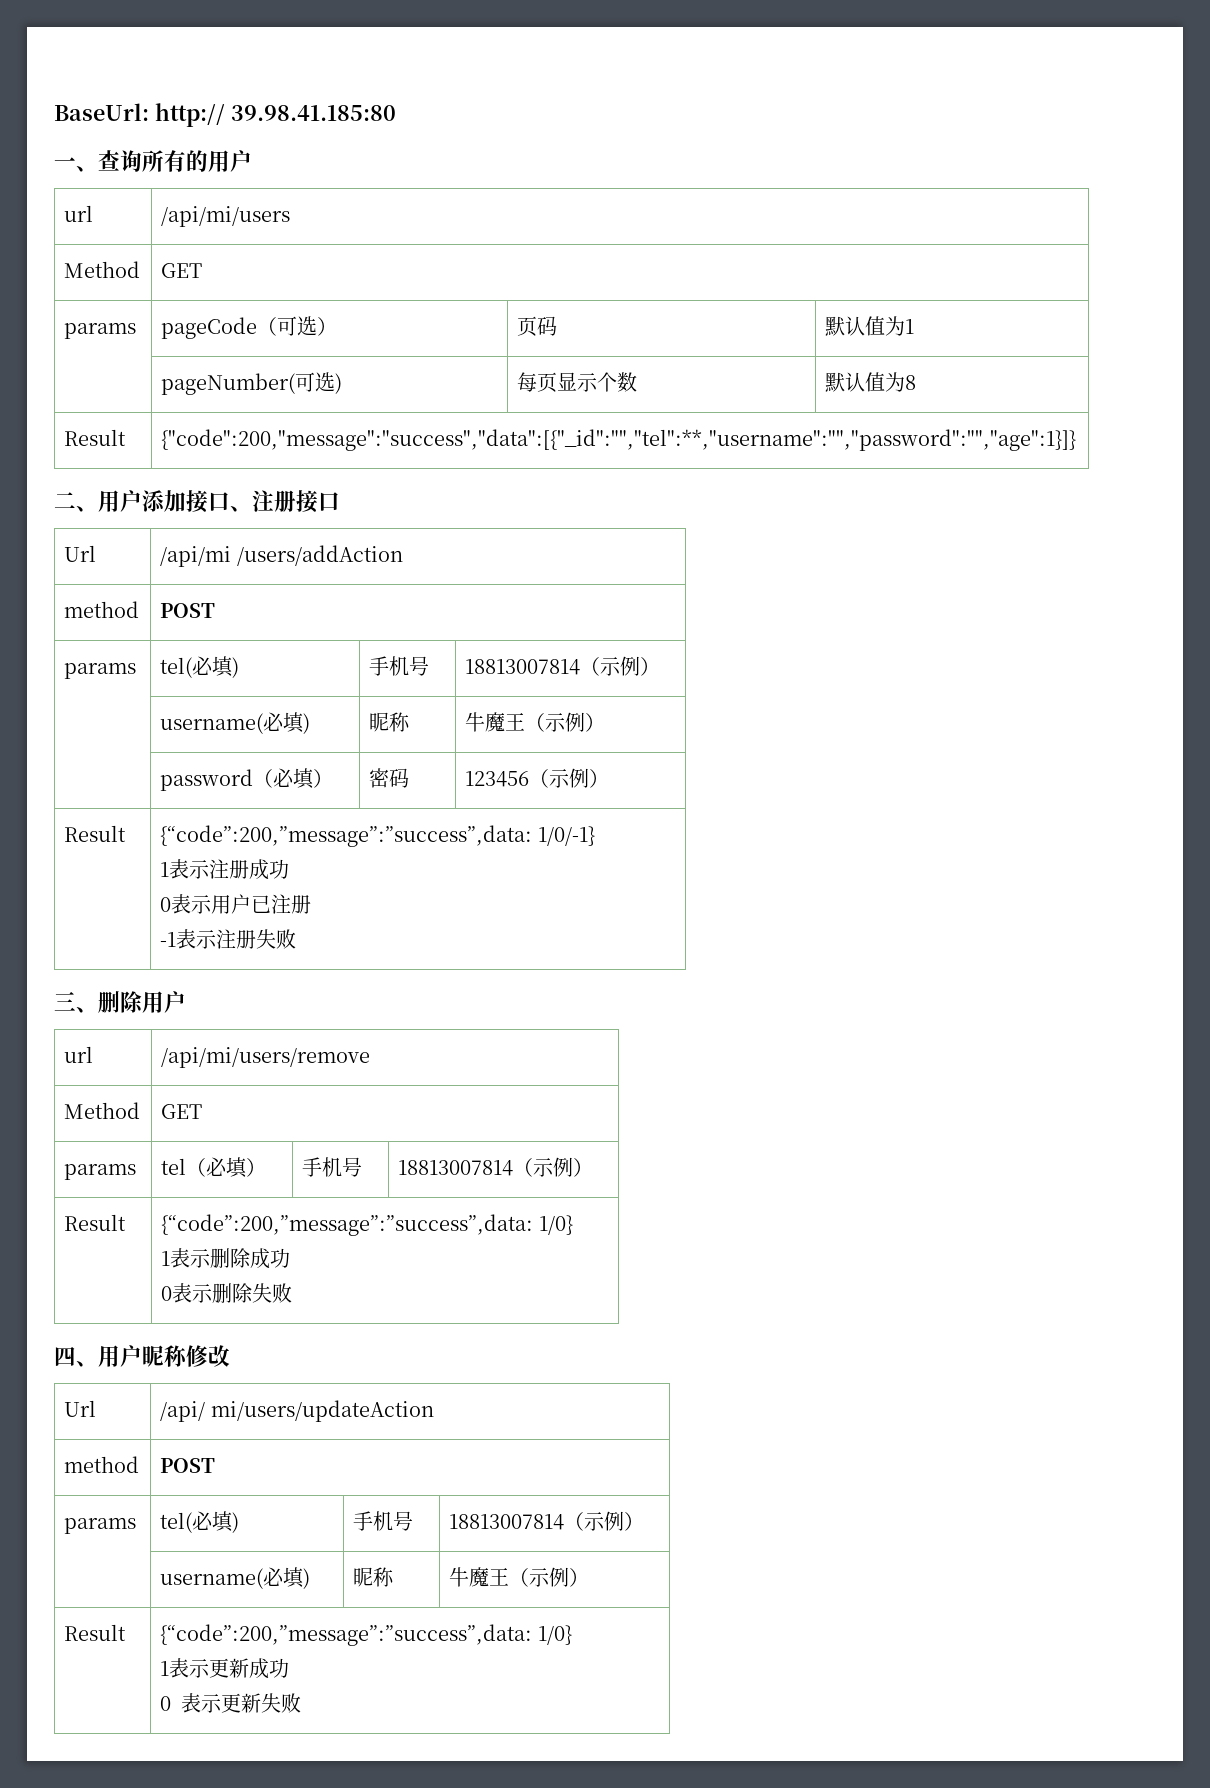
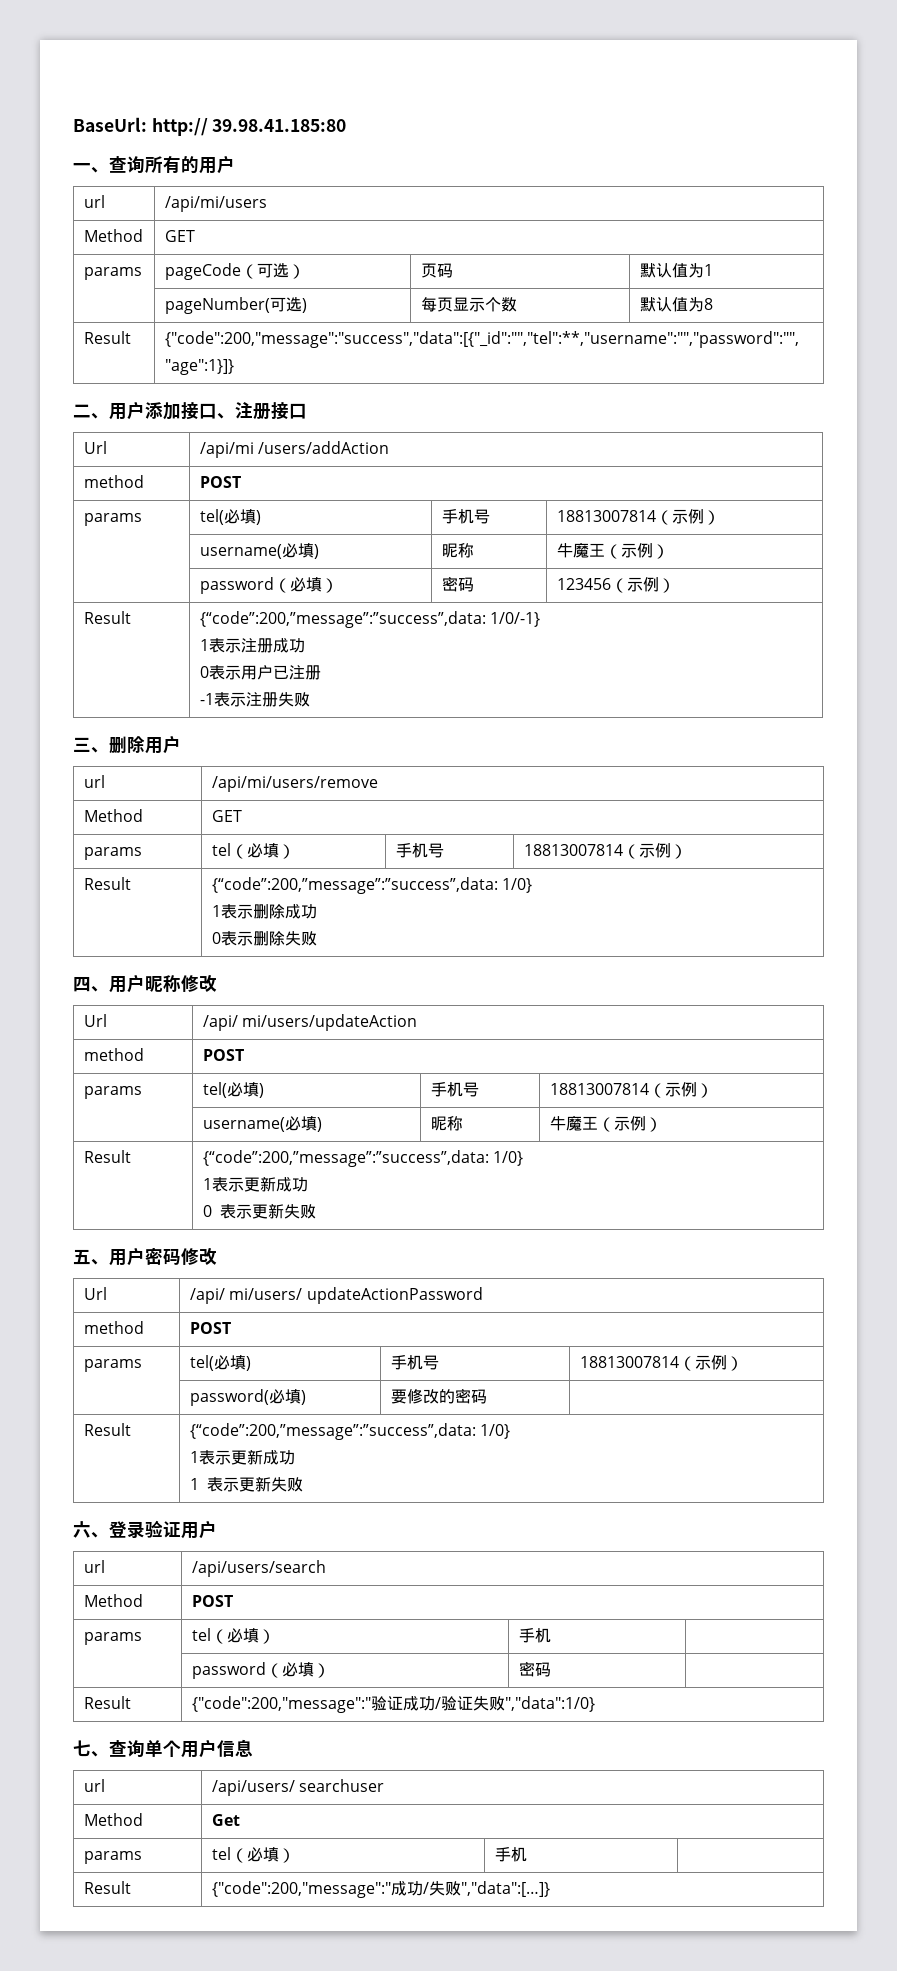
(302, 1703) none -> [73,1247,217,1266] [83,1287,107,1300] [189,1287,483,1304] [83,1321,144,1334] [189,1322,231,1334] [83,1359,142,1372] [189,1355,251,1371] [390,1355,439,1370] [579,1355,743,1371] [189,1389,306,1406] [390,1388,487,1404] [83,1423,131,1436] [189,1423,511,1440] [189,1449,295,1465] [189,1476,303,1492] [73,1520,217,1539] [83,1560,105,1573] [191,1560,326,1577] [83,1594,143,1607] [191,1595,233,1607] [83,1632,142,1645] [191,1628,275,1644] [518,1628,551,1643] [191,1662,330,1679] [518,1661,551,1677] [83,1696,131,1709] [191,1696,595,1713] [73,1739,253,1758] [83,1779,105,1792] [211,1779,385,1796] [83,1813,143,1826] [211,1814,240,1826] [83,1851,142,1864] [211,1847,295,1863] [494,1847,527,1862] [83,1881,131,1894] [211,1881,550,1898] // 五、用户密码修改 // Url | /api/ mi/users/ updateActionPassword // method | POST // params | tel(必填) | 手机号 | 18813007814（示例） // | password(必填) | 要修改的密码 | // Result | {“code”:200,”message”:”success”,data: 1/0} // 1表示更新成功 // 1表示更新失败 // 六、登录验证用户 // url | /api/users/search // Method | POST // params | tel（必填） | 手机 | // | password（必填） | 密码 | // Result | {"code":200,"message":"验证成功/验证失败","data":1/0} // 七、查询单个用户信息 // url | /api/users/ searchuser // Method | Get // params | tel（必填） | 手机 | // Result | {"code":200,"message":"成功/失败","data":[…]}

